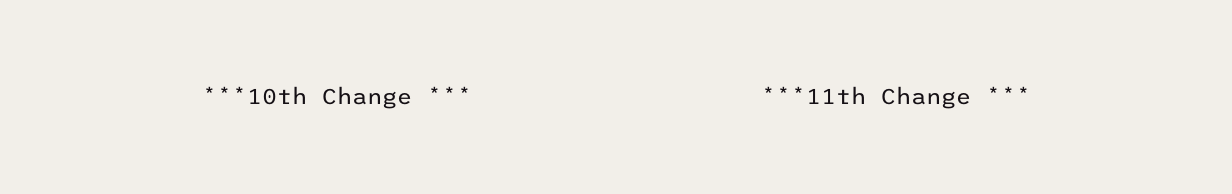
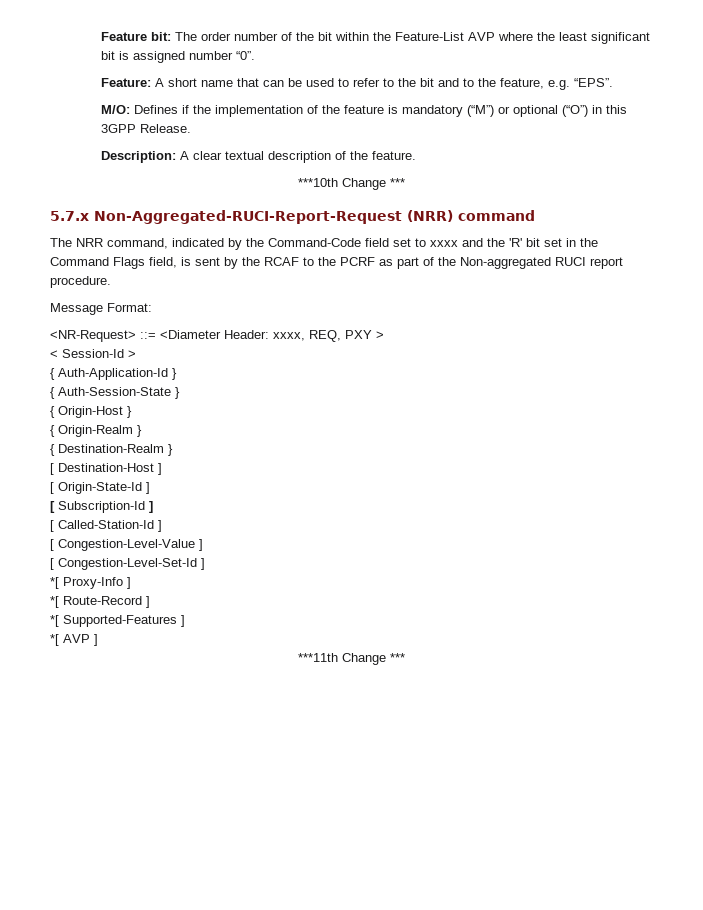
[201,86,472,109] ***10th Change *** -> [100,32,650,44] [100,51,255,63] [100,78,613,90] [100,105,627,117] [100,124,191,133] [100,151,416,163] [298,178,405,190] [50,210,535,224] [50,238,598,250] [50,257,623,269] [50,276,111,288] [50,303,152,315] [50,330,384,342] [50,349,136,358] [50,368,177,380] [50,387,180,399] [50,406,132,418] [50,425,142,437] [50,444,173,456] [50,463,162,475] [50,482,150,494] [50,501,153,513] [50,520,162,532] [50,539,203,551] [50,558,205,570] [50,577,131,589] [50,596,150,608] [50,615,185,627] [50,634,98,646] Feature bit: The order number of the bit within the Feature-List AVP where the least significant bit is assigned number “0”. // Feature: A short name that can be used to refer to the bit and to the feature, e.g. “EPS”. // M/O: Defines if the implementation of the feature is mandatory (“M”) or optional (“O”) in this 3GPP Release. // Description: A clear textual description of the feature. // ***10th Change *** // 5.7.x Non-Aggregated-RUCI-Report-Request (NRR) command // The NRR command, indicated by the Command-Code field set to xxxx and the 'R' bit set in the Command Flags field, is sent by the RCAF to the PCRF as part of the Non-aggregated RUCI report procedure. // Message Format: // <NR-Request> ::= <Diameter Header: xxxx, REQ, PXY > // < Session-Id > // { Auth-Application-Id } // { Auth-Session-State } // { Origin-Host } // { Origin-Realm } // { Destination-Realm } // [ Destination-Host ] // [ Origin-State-Id ] // [ Subscription-Id ] // [ Called-Station-Id ] // [ Congestion-Level-Value ] // [ Congestion-Level-Set-Id ] // *[ Proxy-Info ] // *[ Route-Record ] // *[ Supported-Features ] // *[ AVP ]

